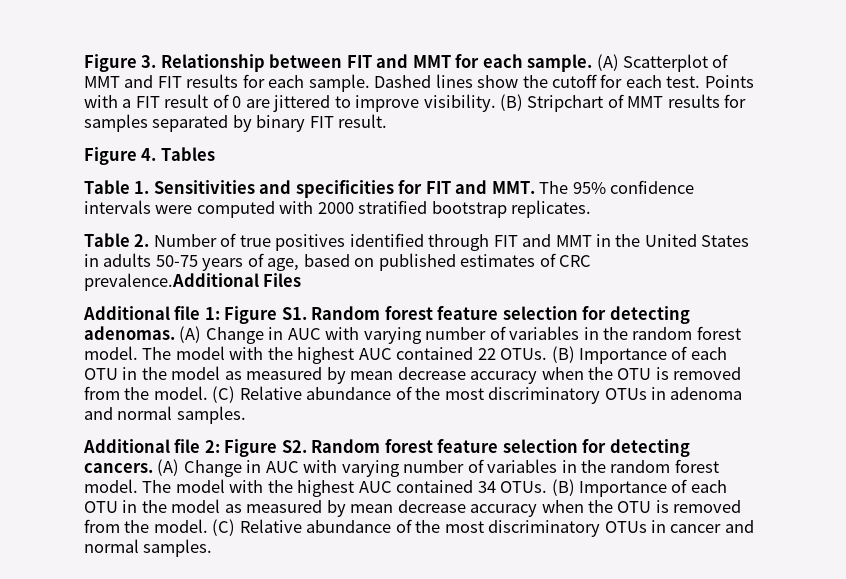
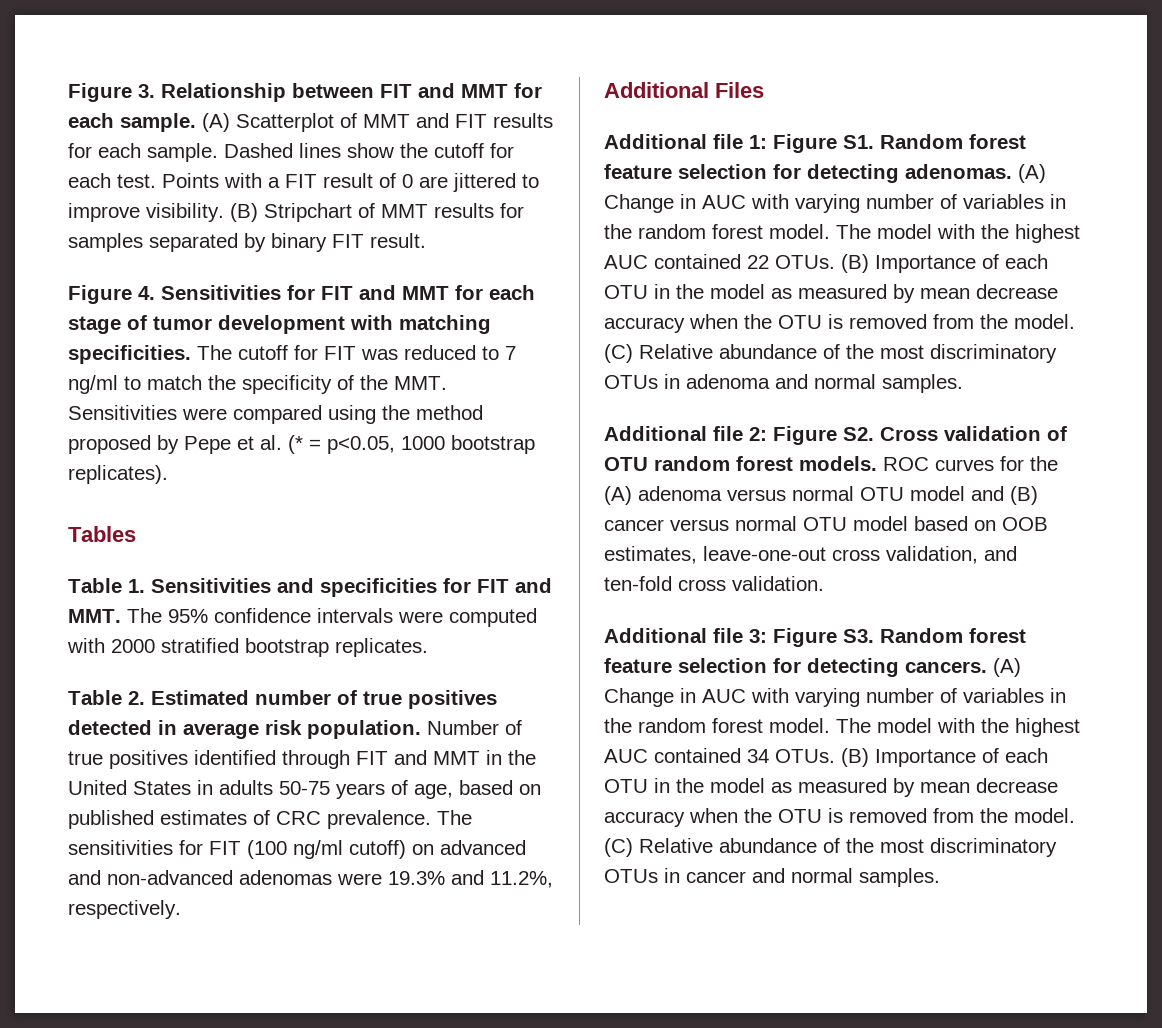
(157, 154) none -> [161,285,535,300] [68,315,491,334] [68,345,516,364] [68,375,447,394] [68,405,483,424] [68,435,535,454] [68,465,168,484] Sensitivities for FIT and MMT for each stage of tumor development with matching specificities. The cutoff for FIT was reduced to 7 ng/ml to match the specificity of the MMT. Sensitivities were compared using the method proposed by Pepe et al. (* = p<0.05, 1000 bootstrap replicates). //
(150, 240) none -> [151,690,497,709] [68,720,421,739] Estimated number of true positives detected in average risk population.
[84,273,259,291] prevalence.Additional -> [327,810,472,829] [68,840,526,859] [68,870,553,888] [68,900,181,919] [604,82,709,98] prevalence. The sensitivities for FIT (100 ng/ml cutoff) on advanced and non-advanced adenomas were 19.3% and 11.2%, respectively. // Additional
(307, 446) none -> [880,426,1067,441] [604,456,1058,471] [604,486,1038,505] [604,516,1048,531] [604,546,1017,564] [604,576,824,591] [604,628,874,647] Cross validation of OTU random forest models. ROC curves for the (A) adenoma versus normal OTU model and (B) cancer versus normal OTU model based on OOB estimates, leave-one-out cross validation, and ten-fold cross validation. // Additional file 3: Figure S3.

